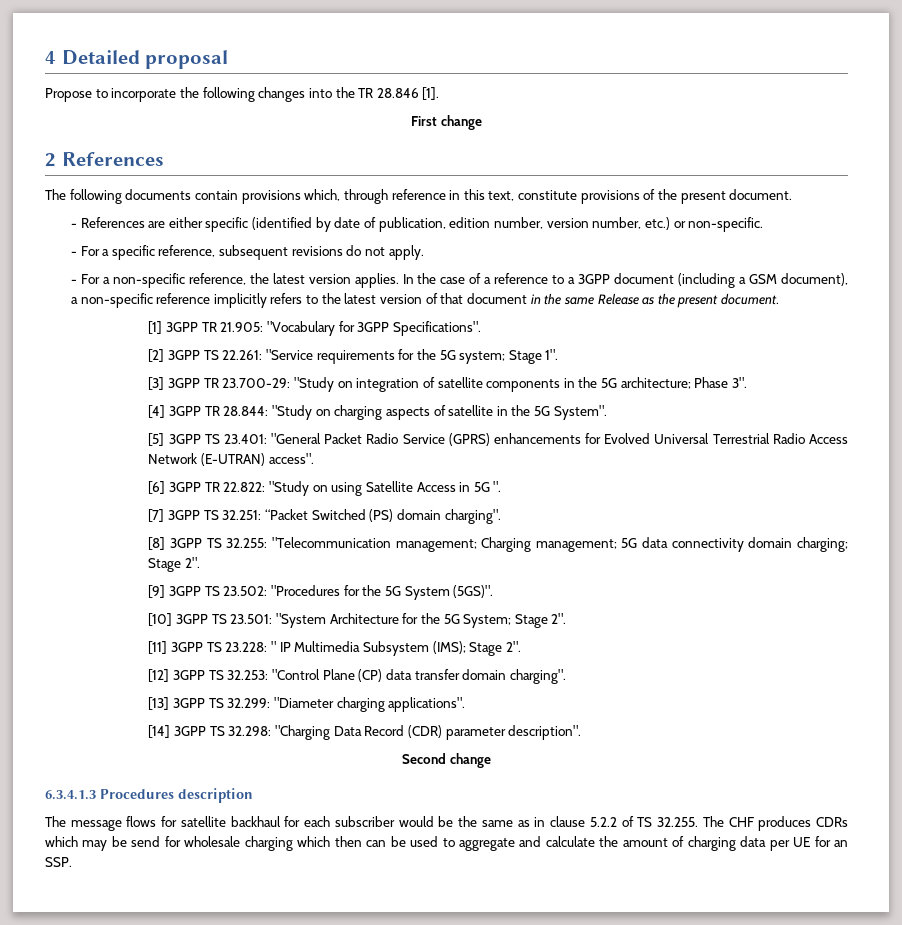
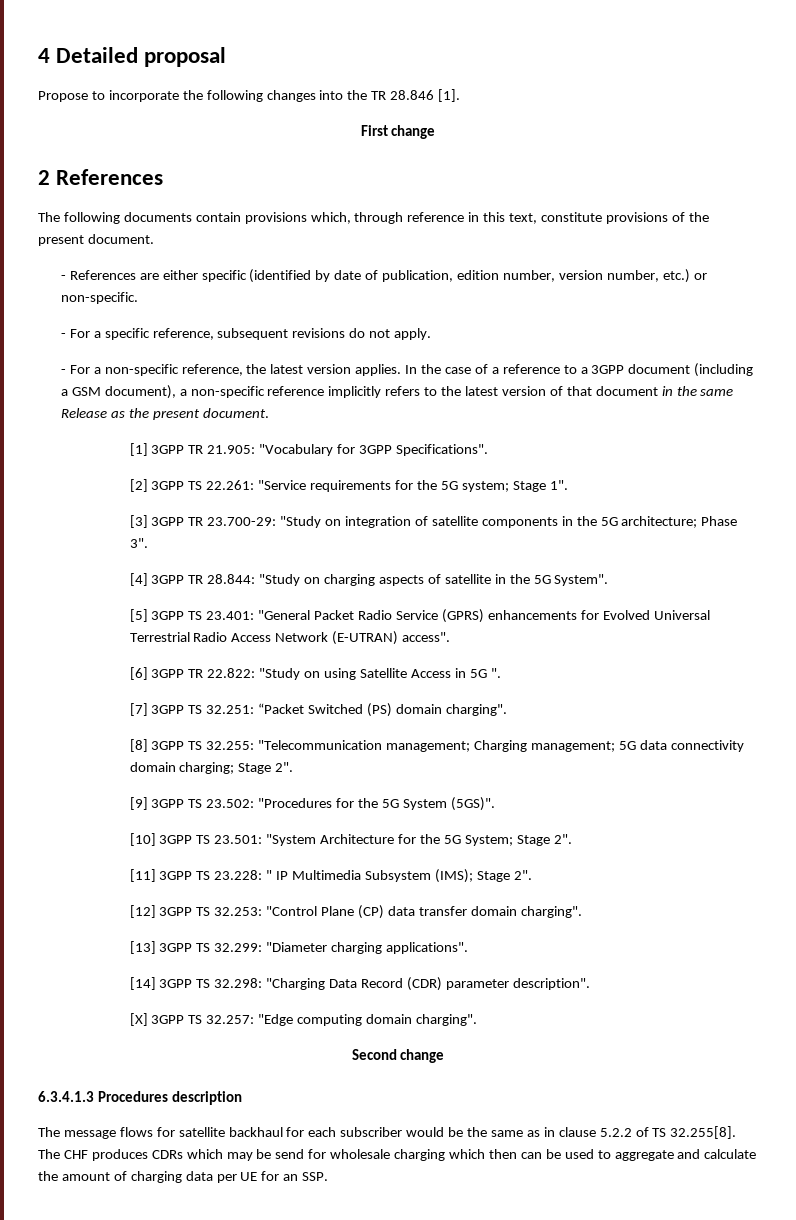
(582, 732) none -> [129,1013,477,1026] // [X] 3GPP TS 32.257: "Edge computing domain charging".
[657,817,699,827] 32.255. -> [670,1126,737,1139] 32.255[8].

